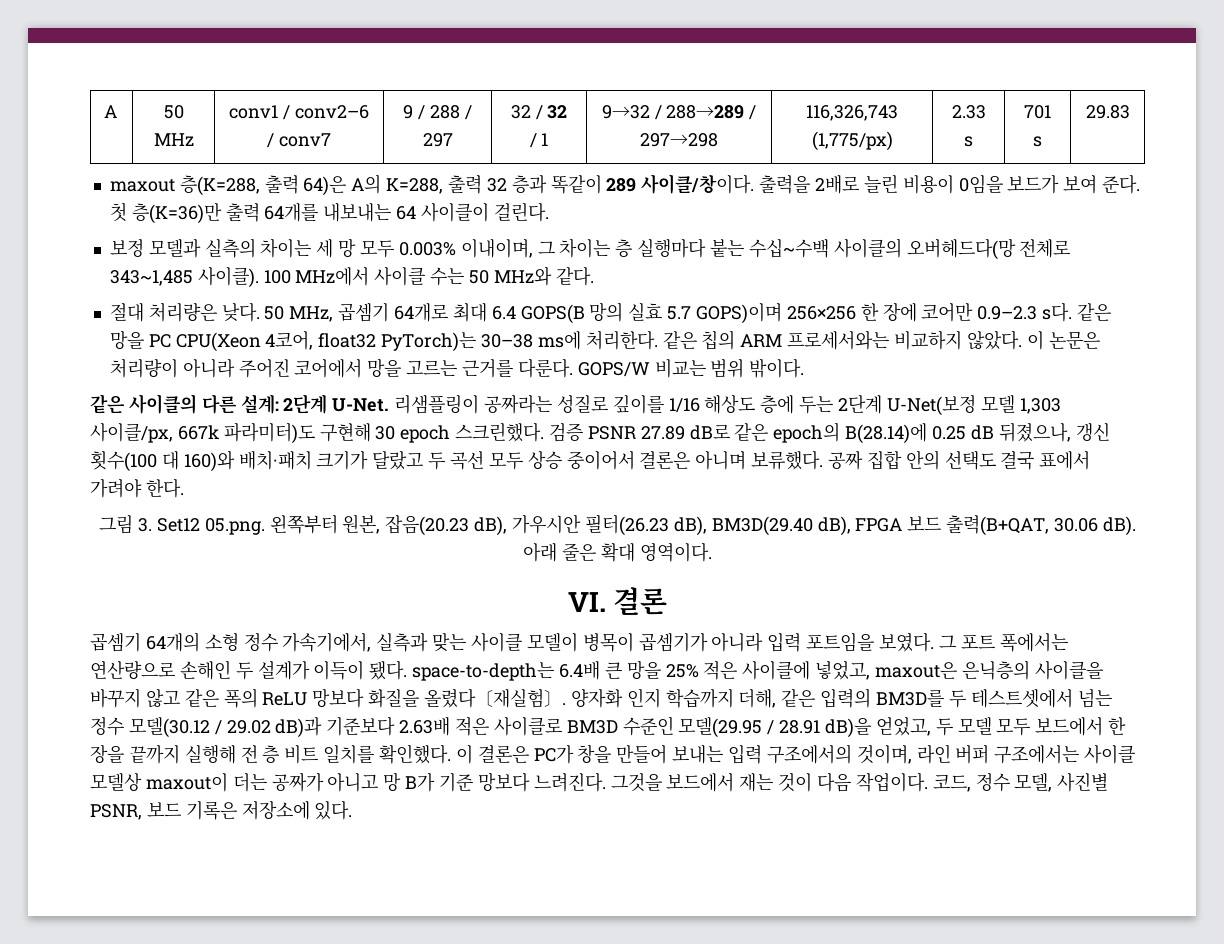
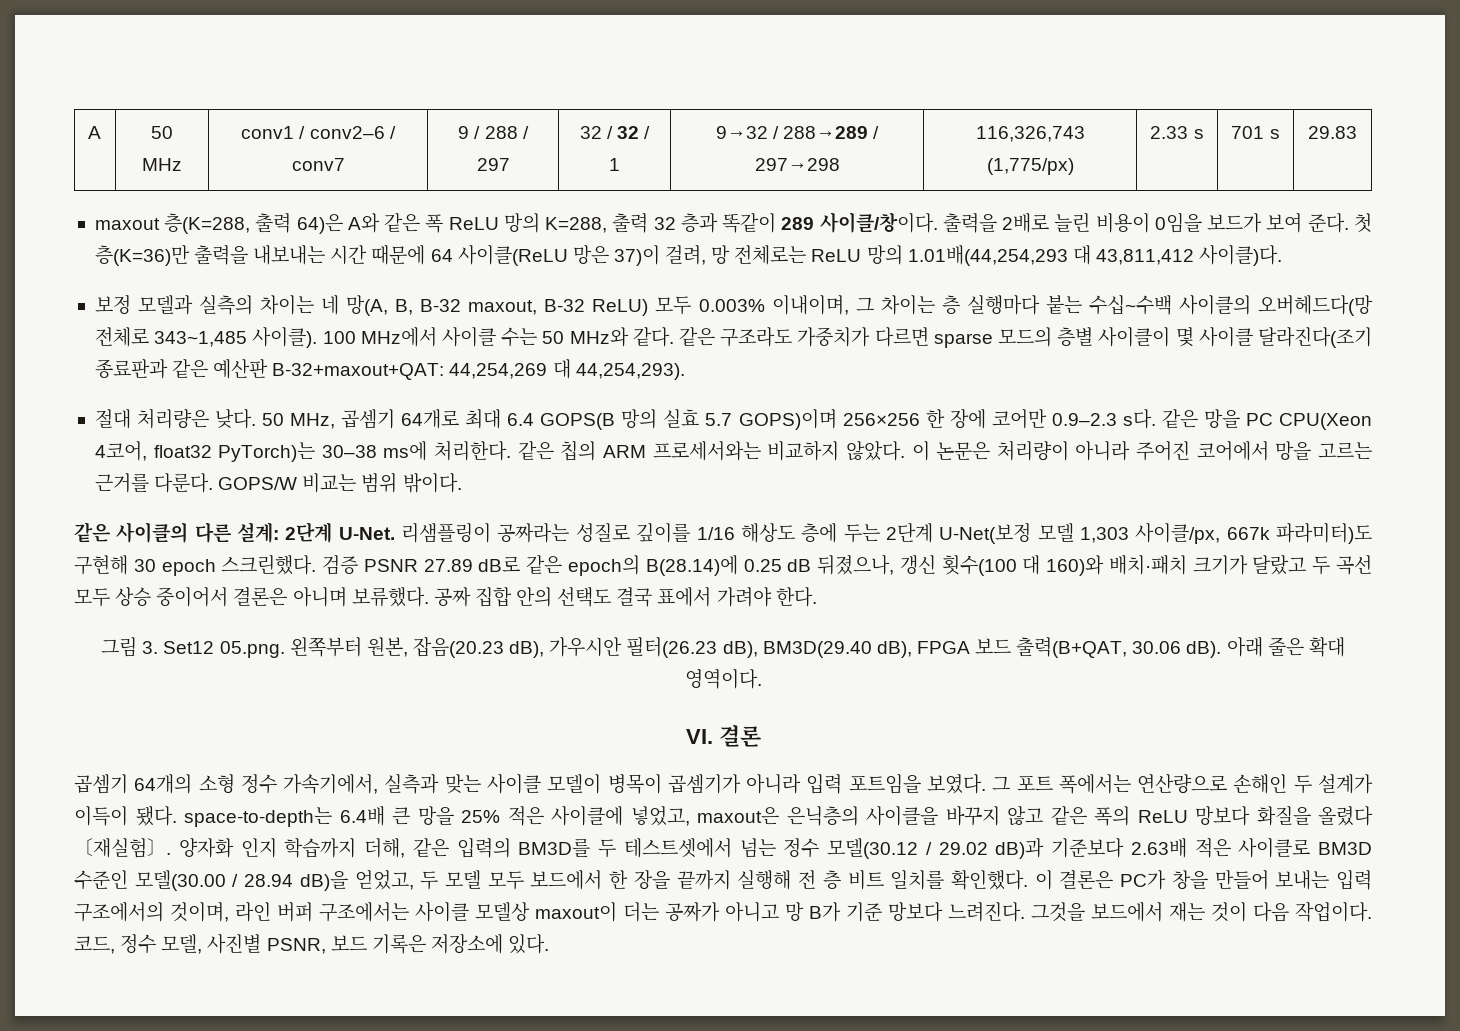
[351,174,382,194] A의 -> [347,213,540,233] A와 같은 폭 ReLU 망의
[225,202,549,222] [109,238,357,258] 출력 64개를 내보내는 64 사이클이 걸린다. // 보정 모델과 실측의 차이는 세 망 -> [194,245,1283,266] [94,295,649,316] 출력을 내보내는 시간 때문에 64 사이클(ReLU 망은 37)이 걸려, 망 전체로는 ReLU 망의 1.01배(44,254,293 대 43,811,412 사이클)다. // 보정 모델과 실측의 차이는 네 망(A, B, B-32 maxout, B-32 ReLU)
(594, 276) none -> [678,327,1372,348] [94,359,685,380] 같은 구조라도 가중치가 다르면 sparse 모드의 층별 사이클이 몇 사이클 달라진다(조기 종료판과 같은 예산판 B-32+maxout+QAT: 44,254,269 대 44,254,293).
[678,717,821,738] 모델(29.95 / 28.91 -> [134,870,294,891] 모델(30.00 / 28.94

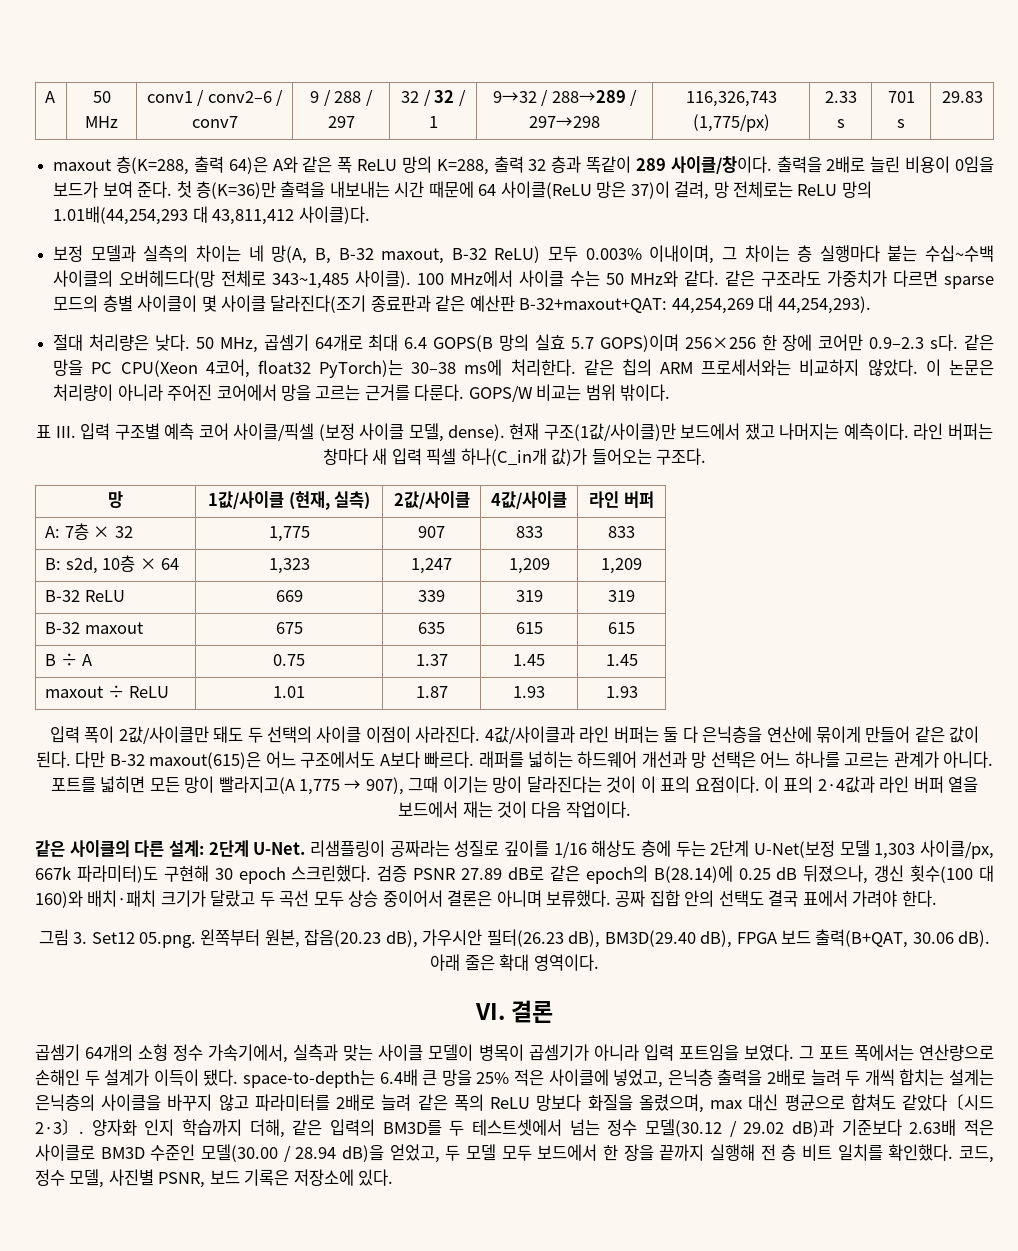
(462, 483) none -> [36,423,993,442] [322,448,707,466] [108,491,123,508] [208,491,370,510] [393,491,470,509] [491,491,567,509] [589,491,654,508] [45,523,133,540] [268,526,310,542] [418,526,445,538] [515,526,543,538] [608,526,635,538] [45,555,180,574] [268,558,310,574] [411,558,452,574] [508,558,550,574] [601,558,642,574] [45,590,125,602] [275,590,303,602] [418,590,445,602] [515,590,543,602] [608,590,635,602] [45,622,143,634] [275,622,303,634] [418,622,445,634] [515,622,543,634] [608,622,635,634] [45,653,93,666] [273,654,305,666] [415,654,448,666] [513,654,545,666] [605,654,638,666] [45,685,170,698] [273,686,305,698] [415,686,448,698] [513,686,545,698] [605,686,638,698] [49,726,980,744] [35,751,994,769] [50,776,979,795] [398,801,631,818] // 표 III. 입력 구조별 예측 코어 사이클/픽셀 (보정 사이클 모델, dense). 현재 구조(1값/사이클)만 보드에서 쟀고 나머지는 예측이다. 라인 버퍼는 창마다 새 입력 픽셀 하나(C_in개 값)가 들어오는 구조다. // 망 | 1값/사이클 (현재, 실측) | 2값/사이클 | 4값/사이클 | 라인 버퍼 // A: 7층 × 32 | 1,775 | 907 | 833 | 833 // B: s2d, 10층 × 64 | 1,323 | 1,247 | 1,209 | 1,209 // B-32 ReLU | 669 | 339 | 319 | 319 // B-32 maxout | 675 | 635 | 615 | 615 // B ÷ A | 0.75 | 1.37 | 1.45 | 1.45 // maxout ÷ ReLU | 1.01 | 1.87 | 1.93 | 1.93 // 입력 폭이 2값/사이클만 돼도 두 선택의 사이클 이점이 사라진다. 4값/사이클과 라인 버퍼는 둘 다 은닉층을 연산에 묶이게 만들어 같은 값이 된다. 다만 B-32 maxout(615)은 어느 구조에서도 A보다 빠르다. 래퍼를 넓히는 하드웨어 개선과 망 선택은 어느 하나를 고르는 관계가 아니다. 포트를 넓히면 모든 망이 빨라지고(A 1,775 → 907), 그때 이기는 망이 달라진다는 것이 이 표의 요점이다. 이 표의 2·4값과 라인 버퍼 열을 보드에서 재는 것이 다음 작업이다.
[697,807,779,825] maxout은 -> [667,1069,995,1086] 은닉층 출력을 2배로 늘려 두 개씩 합치는 설계는
(1043, 815) none -> [254,1094,412,1111] 파라미터를 2배로 늘려
[1318,806,1373,826] [74,838,147,858] 올렸다〔재실험 -> [638,1094,995,1113] [35,1122,62,1134] 올렸으며, max 대신 평균으로 합쳐도 같았다〔시드 2·3
[1034,870,1373,890] [74,902,1372,922] 이 결론은 PC가 창을 만들어 보내는 입력 구조에서의 것이며, 라인 버퍼 구조에서는 사이클 모델상 maxout이 더는 공짜가 아니고 망 B가 기준 망보다 느려진다. 그것을 보드에서 재는 것이 다음 작업이다. -> (954, 1152) none

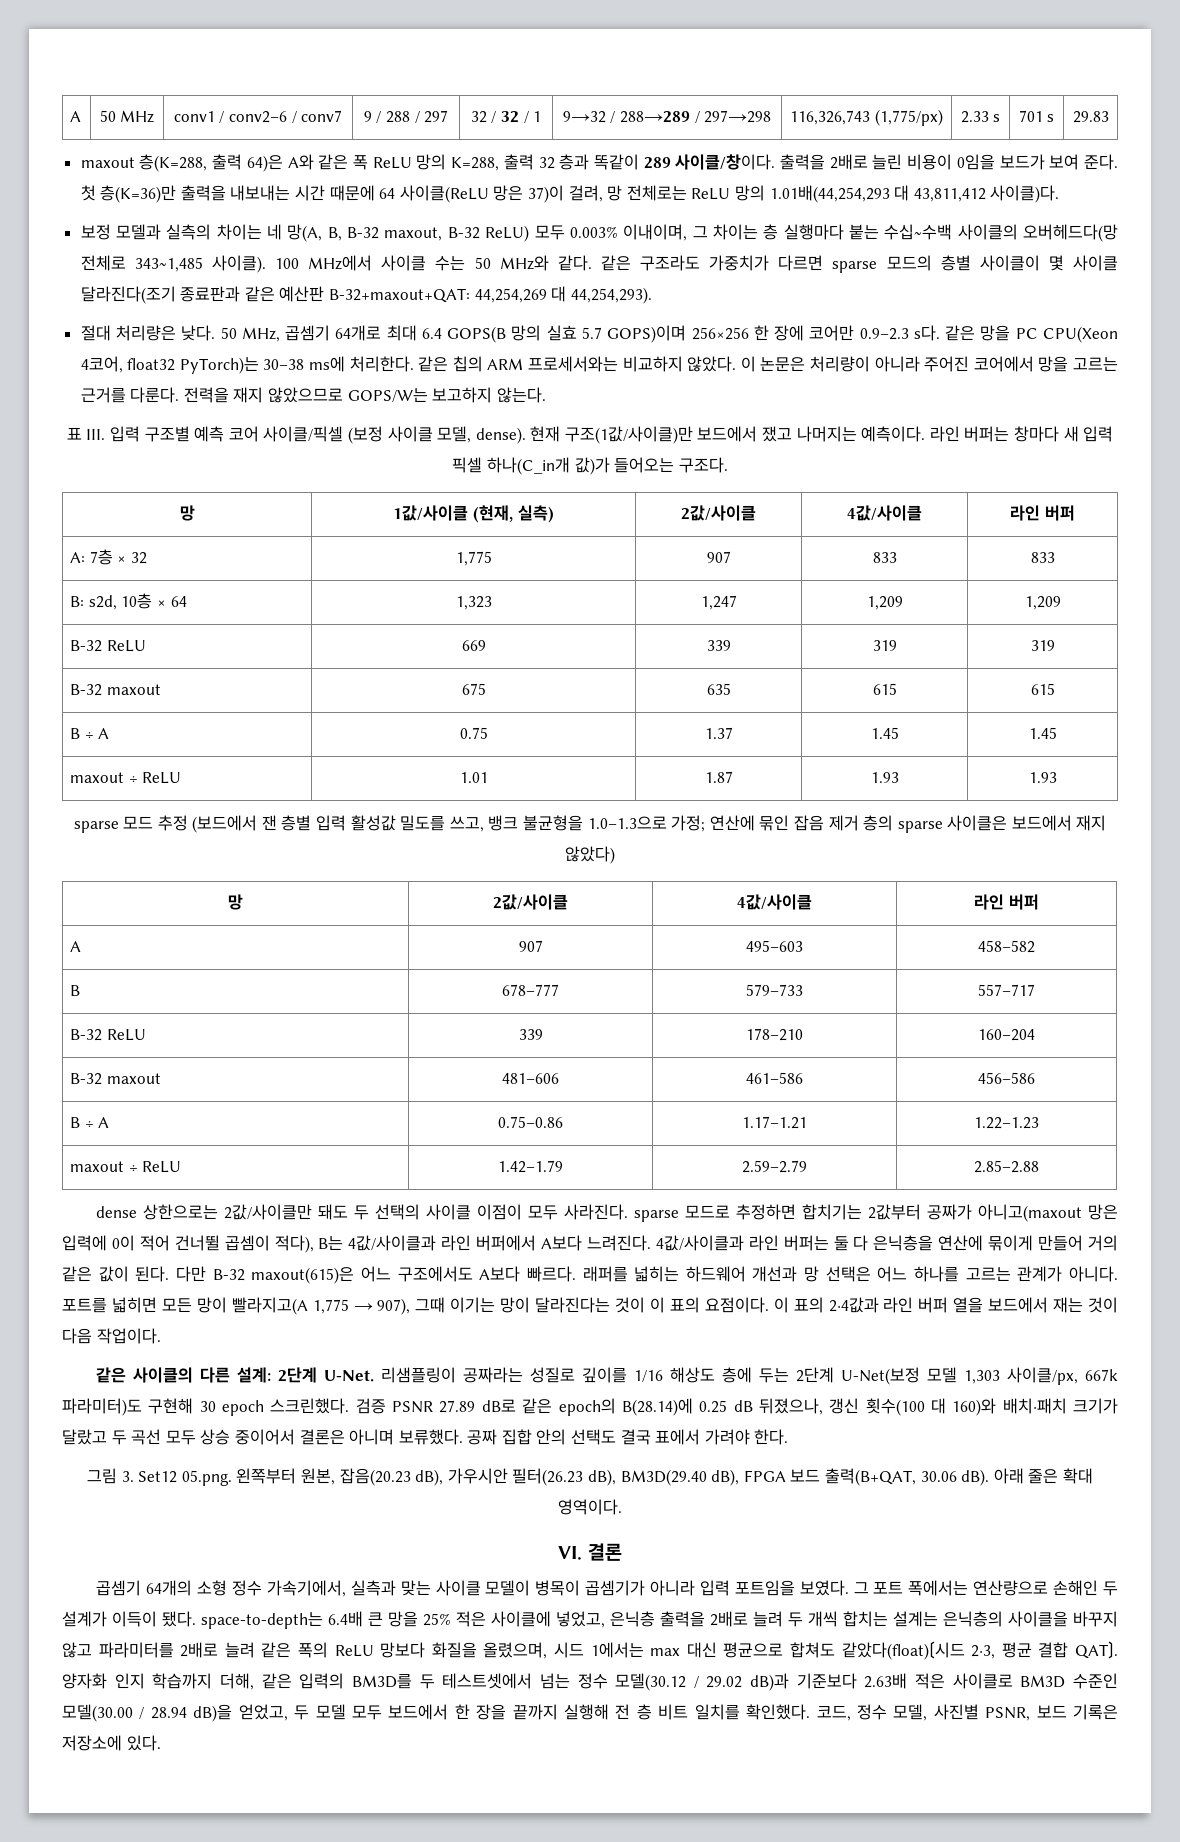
[468,384,671,402] GOPS/W 비교는 범위 밖이다. -> [183,387,546,403] 전력을 재지 않았으므로 GOPS/W는 보고하지 않는다.
[49,726,115,743] 입력 폭이 -> [73,815,1107,833] [565,846,615,864] [228,894,243,910] [493,894,568,910] [737,894,812,910] [974,894,1039,910] [70,941,82,952] [518,940,543,952] [746,940,803,952] [978,940,1035,953] [70,985,81,996] [502,984,559,996] [746,984,803,996] [978,984,1035,996] [70,1029,146,1041] [518,1029,543,1040] [746,1028,803,1041] [978,1029,1035,1041] [70,1073,161,1085] [502,1073,559,1084] [746,1072,803,1084] [978,1072,1035,1084] [70,1117,110,1128] [498,1116,563,1128] [742,1116,807,1129] [974,1117,1039,1129] [70,1161,182,1173] [498,1160,563,1173] [742,1160,807,1173] [974,1160,1039,1173] [96,1204,219,1220] sparse 모드 추정 (보드에서 잰 층별 입력 활성값 밀도를 쓰고, 뱅크 불균형을 1.0–1.3으로 가정; 연산에 묶인 잡음 제거 층의 sparse 사이클은 보드에서 재지 않았다) // 망 | 2값/사이클 | 4값/사이클 | 라인 버퍼 // A | 907 | 495–603 | 458–582 // B | 678–777 | 579–733 | 557–717 // B-32 ReLU | 339 | 178–210 | 160–204 // B-32 maxout | 481–606 | 461–586 | 456–586 // B ÷ A | 0.75–0.86 | 1.17–1.21 | 1.22–1.23 // maxout ÷ ReLU | 1.42–1.79 | 2.59–2.79 | 2.85–2.88 // dense 상한으로는
[415,726,481,743] 사라진다. -> [528,1204,1118,1222] [62,1235,651,1253] 모두 사라진다. sparse 모드로 추정하면 합치기는 2값부터 공짜가 아니고(maxout 망은 입력에 0이 적어 건너뛸 곱셈이 적다), B는 4값/사이클과 라인 버퍼에서 A보다 느려진다.
(911, 734) none -> [1088,1235,1119,1251] 거의
(704, 1103) none -> [554,1642,644,1658] 시드 1에서는
[902,1094,995,1111] [35,1122,62,1134] 같았다〔시드 2·3 -> [841,1641,1109,1660] 같았다(float)〔시드 2·3, 평균 결합 QAT

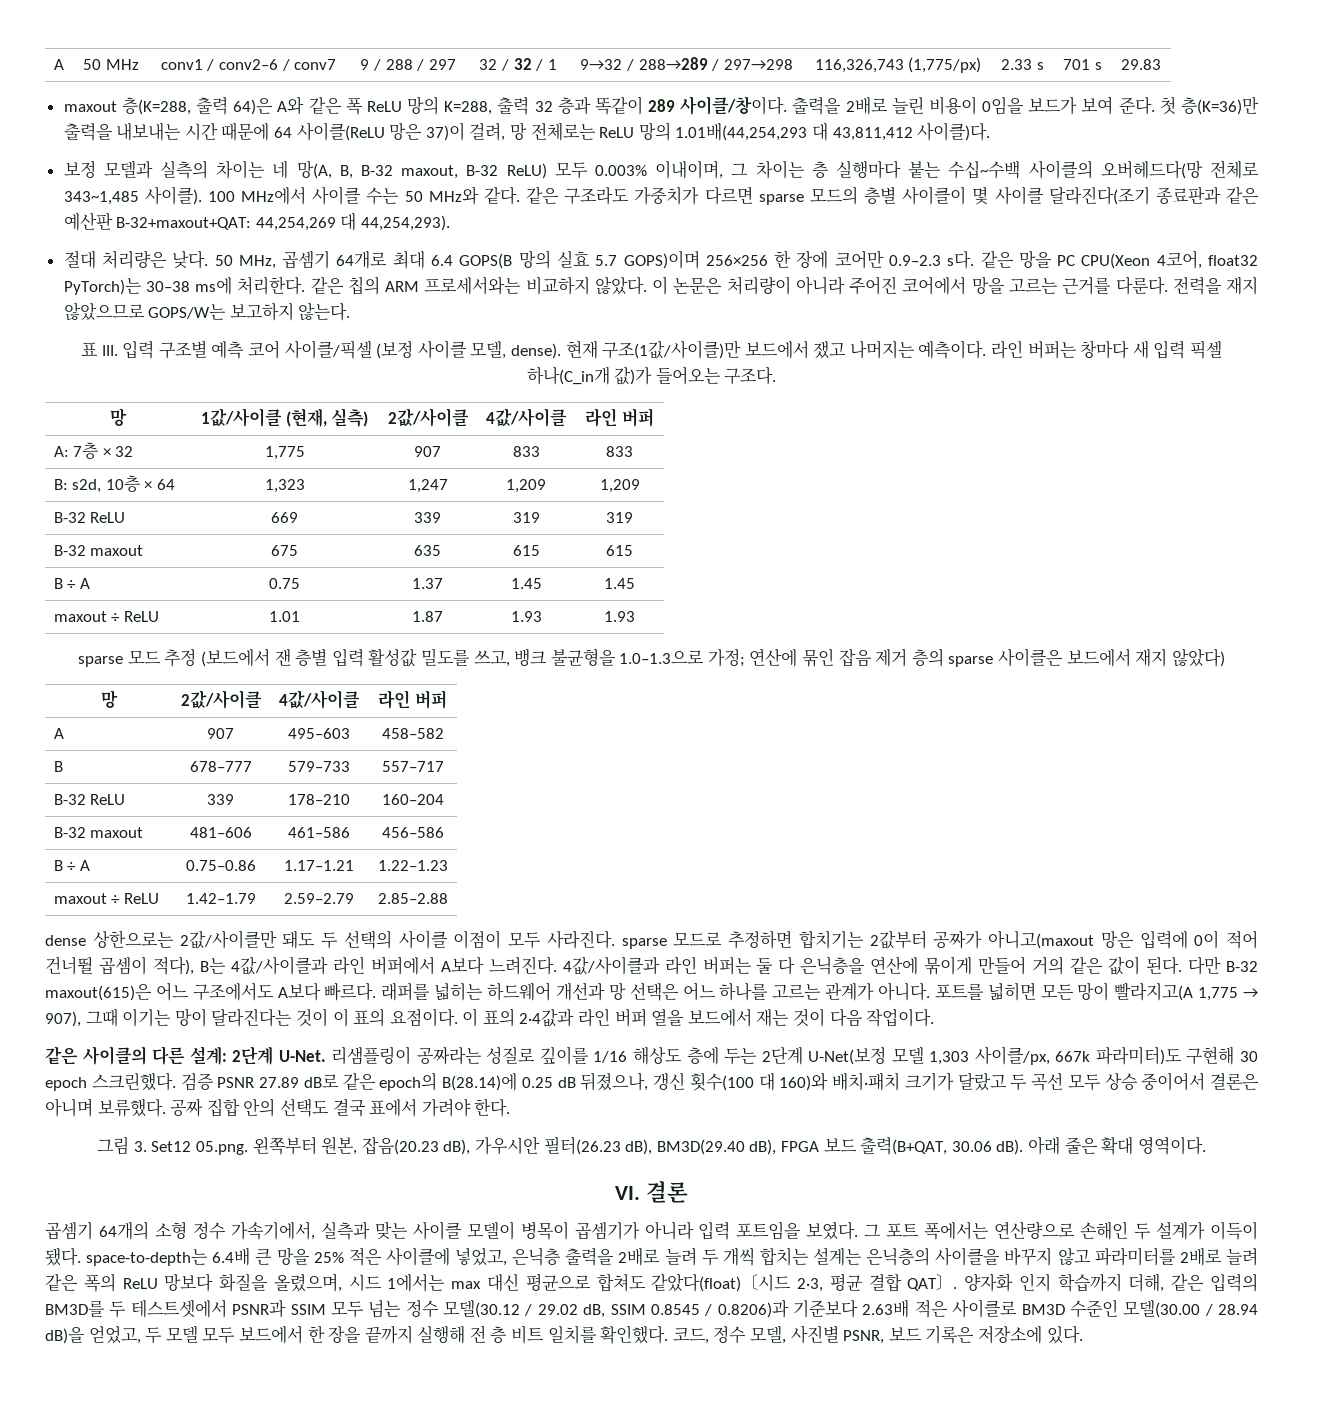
(533, 1681) none -> [232,1300,364,1318] PSNR과 SSIM 모두
[750,1673,790,1691] dB)과 -> [583,1300,789,1318] dB, SSIM 0.8545 / 0.8206)과

